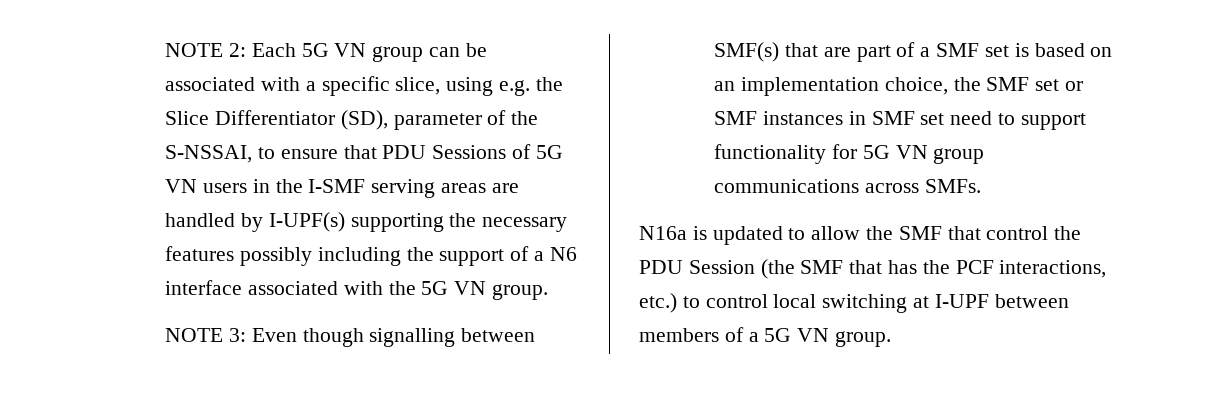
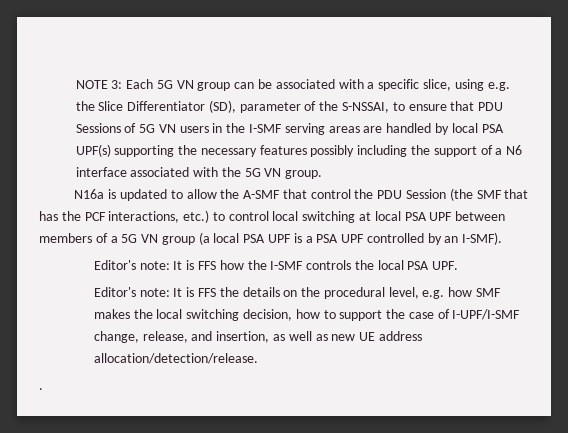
[165,43,247,57] NOTE 2: -> [75,80,123,89] NOTE 3:
[268,212,345,232] I-UPF(s) -> [451,123,504,133] [75,144,111,157] local PSA UPF(s)
[165,328,536,347] [714,42,1113,62] [714,77,1084,96] [714,111,1086,130] [714,144,985,164] [714,179,981,193] // NOTE 3: Even though signalling between SMF(s) that are part of a SMF set is based on an implementation choice, the SMF set or SMF instances in SMF set need to support functionality for 5G VN group communications across SMFs. -> (323, 174) none
[898,226,942,240] SMF -> [243,190,281,199] A-SMF
[934,294,989,308] I-UPF -> [374,211,453,221] local PSA UPF
[835,331,892,347] group. -> [161,232,503,245] [93,260,459,270] [93,287,502,299] [93,309,521,321] [93,331,422,343] [93,353,258,364] [39,388,43,390] group (a local PSA UPF is a PSA UPF controlled by an I-SMF). // Editor's note: It is FFS how the I-SMF controls the local PSA UPF. // Editor's note: It is FFS the details on the procedural level, e.g. how SMF makes the local switching decision, how to support the case of I-UPF/I-SMF change, release, and insertion, as well as new UE address allocation/detection/release. // .

